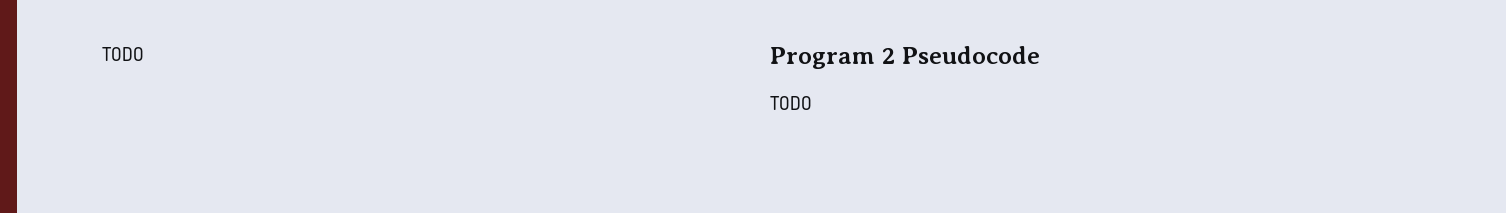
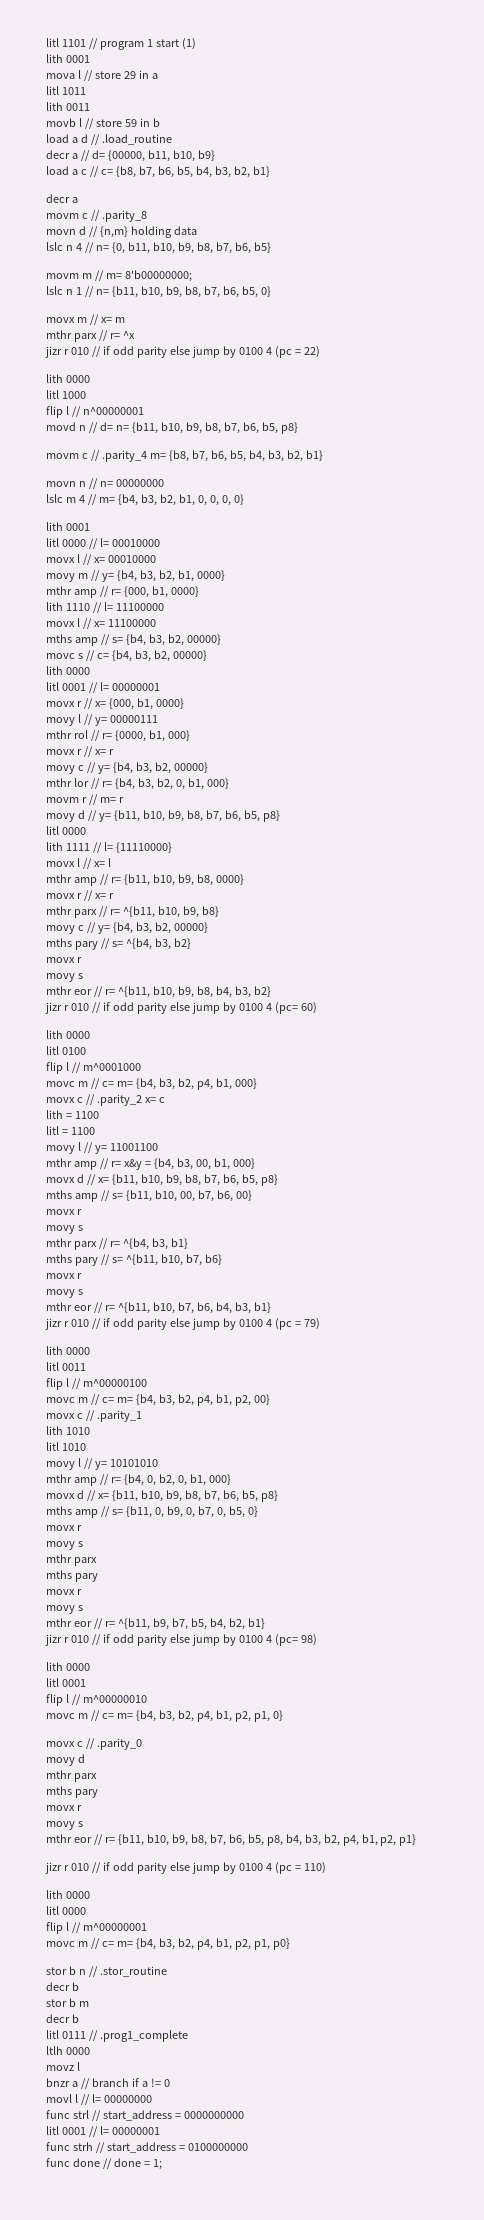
[102,47,144,61] [770,46,1040,69] [770,96,812,110] TODO // Program 2 Pseudocode // TODO -> [46,38,196,50] [46,54,90,63] [46,70,158,81] [46,86,86,95] [46,102,90,111] [46,118,160,129] [46,134,172,145] [46,150,215,162] [46,166,270,178] [46,194,78,203] [46,210,147,222] [46,226,197,238] [46,242,271,254] [46,270,192,282] [46,286,271,298] [46,314,125,325] [46,330,135,342] [45,346,320,358] [46,374,90,383] [46,390,86,399] [46,406,144,418] [46,422,298,434] [46,450,323,462] [46,478,164,489] [46,494,244,506] [46,522,90,531] [46,538,160,549] [46,554,156,565] [46,570,225,582] [46,586,199,598] [46,602,164,613] [46,618,156,629] [46,634,221,646] [46,650,207,662] [46,666,90,675] [46,682,160,693] [46,698,184,710] [46,714,158,726] [46,730,190,742] [46,746,114,757] [46,762,208,774] [46,778,229,790] [46,794,124,805] [46,810,280,822] [46,826,86,835] [46,842,172,853] [46,858,111,869] [46,874,244,886] [46,890,114,901] [46,906,219,918] [46,922,208,934] [46,938,191,950] [46,957,82,963] [46,973,83,982] [46,986,271,998] [45,1002,317,1014] [46,1030,90,1039] [46,1046,86,1055] [46,1062,141,1074] [46,1078,257,1090] [46,1094,165,1106] [46,1110,99,1119] [46,1126,95,1135] [46,1142,158,1154] [46,1158,255,1170] [46,1174,278,1186] [46,1190,252,1202] [46,1209,82,1215] [46,1225,83,1234] [46,1238,188,1250] [46,1254,222,1266] [46,1273,82,1279] [46,1289,83,1298] [46,1302,271,1314] [45,1318,320,1330] [46,1346,90,1355] [46,1362,86,1371] [46,1378,147,1390] [46,1394,270,1406] [46,1410,142,1422] [46,1426,90,1435] [46,1442,86,1451] [46,1458,158,1470] [46,1474,231,1486] [46,1490,278,1502] [46,1506,258,1518] [46,1525,82,1531] [46,1541,83,1550] [46,1554,97,1566] [46,1570,98,1582] [46,1589,82,1595] [46,1605,83,1614] [46,1618,265,1630] [45,1634,317,1646] [46,1662,90,1671] [46,1678,86,1687] [46,1694,147,1706] [46,1710,283,1722] [46,1738,142,1750] [46,1754,85,1766] [46,1770,97,1782] [46,1786,98,1798] [46,1805,82,1811] [46,1821,83,1830] [46,1834,417,1846] [45,1862,326,1874] [46,1890,90,1899] [46,1906,86,1915] [46,1922,147,1934] [46,1938,290,1950] [46,1966,167,1977] [46,1982,79,1991] [46,1998,89,2007] [46,2014,79,2023] [46,2030,188,2042] [46,2046,90,2055] [46,2062,80,2071] [46,2078,170,2089] [46,2094,152,2105] [46,2110,244,2121] [46,2126,160,2137] [46,2142,248,2153] [46,2158,162,2170] litl 1101 // program 1 start (1) // lith 0001 // mova l // store 29 in a // litl 1011 // lith 0011 // movb l // store 59 in b // load a d // .load_routine // decr a // d= {00000, b11, b10, b9} // load a c // c= {b8, b7, b6, b5, b4, b3, b2, b1} // decr a // movm c // .parity_8 // movn d // {n,m} holding data // lslc n 4 // n= {0, b11, b10, b9, b8, b7, b6, b5} // movm m // m= 8'b00000000; // lslc n 1 // n= {b11, b10, b9, b8, b7, b6, b5, 0} // movx m // x= m // mthr parx // r= ^x // jizr r 010 // if odd parity else jump by 0100 4 (pc = 22) // lith 0000 // litl 1000 // flip l // n^00000001 // movd n // d= n= {b11, b10, b9, b8, b7, b6, b5, p8} // movm c // .parity_4 m= {b8, b7, b6, b5, b4, b3, b2, b1} // movn n // n= 00000000 // lslc m 4 // m= {b4, b3, b2, b1, 0, 0, 0, 0} // lith 0001 // litl 0000 // l= 00010000 // movx l // x= 00010000 // movy m // y= {b4, b3, b2, b1, 0000} // mthr amp // r= {000, b1, 0000} // lith 1110 // l= 11100000 // movx l // x= 11100000 // mths amp // s= {b4, b3, b2, 00000} // movc s // c= {b4, b3, b2, 00000} // lith 0000 // litl 0001 // l= 00000001 // movx r // x= {000, b1, 0000} // movy l // y= 00000111 // mthr rol // r= {0000, b1, 000} // movx r // x= r // movy c // y= {b4, b3, b2, 00000} // mthr lor // r= {b4, b3, b2, 0, b1, 000} // movm r // m= r // movy d // y= {b11, b10, b9, b8, b7, b6, b5, p8} // litl 0000 // lith 1111 // l= {11110000} // movx l // x= l // mthr amp // r= {b11, b10, b9, b8, 0000} // movx r // x= r // mthr parx // r= ^{b11, b10, b9, b8} // movy c // y= {b4, b3, b2, 00000} // mths pary // s= ^{b4, b3, b2} // movx r // movy s // mthr eor // r= ^{b11, b10, b9, b8, b4, b3, b2} // jizr r 010 // if odd parity else jump by 0100 4 (pc= 60) // lith 0000 // litl 0100 // flip l // m^0001000 // movc m // c= m= {b4, b3, b2, p4, b1, 000} // movx c // .parity_2 x= c // lith = 1100 // litl = 1100 // movy l // y= 11001100 // mthr amp // r= x&y = {b4, b3, 00, b1, 000} // movx d // x= {b11, b10, b9, b8, b7, b6, b5, p8} // mths amp // s= {b11, b10, 00, b7, b6, 00} // movx r // movy s // mthr parx // r= ^{b4, b3, b1} // mths pary // s= ^{b11, b10, b7, b6} // movx r // movy s // mthr eor // r= ^{b11, b10, b7, b6, b4, b3, b1} // jizr r 010 // if odd parity else jump by 0100 4 (pc = 79) // lith 0000 // litl 0011 // flip l // m^00000100 // movc m // c= m= {b4, b3, b2, p4, b1, p2, 00} // movx c // .parity_1 // lith 1010 // litl 1010 // movy l // y= 10101010 // mthr amp // r= {b4, 0, b2, 0, b1, 000} // movx d // x= {b11, b10, b9, b8, b7, b6, b5, p8} // mths amp // s= {b11, 0, b9, 0, b7, 0, b5, 0} // movx r // movy s // mthr parx // mths pary // movx r // movy s // mthr eor // r= ^{b11, b9, b7, b5, b4, b2, b1} // jizr r 010 // if odd parity else jump by 0100 4 (pc= 98) // lith 0000 // litl 0001 // flip l // m^00000010 // movc m // c= m= {b4, b3, b2, p4, b1, p2, p1, 0} // movx c // .parity_0 // movy d // mthr parx // mths pary // movx r // movy s // mthr eor // r= {b11, b10, b9, b8, b7, b6, b5, p8, b4, b3, b2, p4, b1, p2, p1} // jizr r 010 // if odd parity else jump by 0100 4 (pc = 110) // lith 0000 // litl 0000 // flip l // m^00000001 // movc m // c= m= {b4, b3, b2, p4, b1, p2, p1, p0} // stor b n // .stor_routine // decr b // stor b m // decr b // litl 0111 // .prog1_complete // ltlh 0000 // movz l // bnzr a // branch if a != 0 // movl l // l= 00000000 // func strl // start_address = 0000000000 // litl 0001 // l= 00000001 // func strh // start_address = 0100000000 // func done // done = 1;

